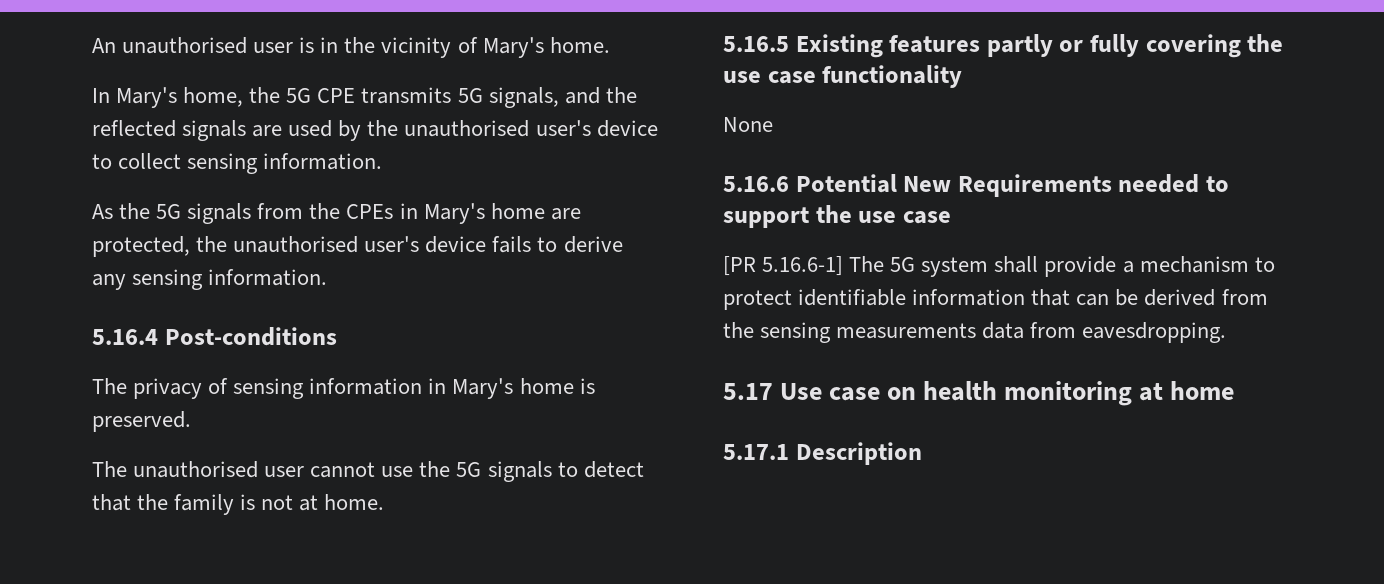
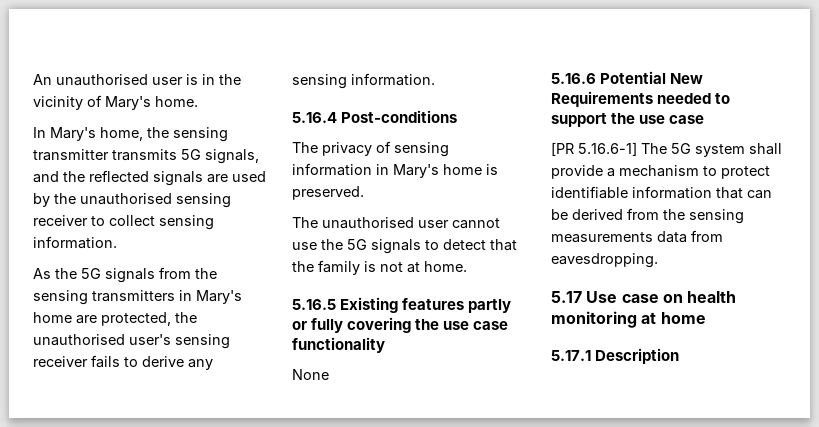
[286,88,356,103] 5G CPE -> [173,127,228,142] [33,149,109,161] sensing transmitter
[535,120,658,137] user's device -> [176,193,231,208] [33,215,88,226] sensing receiver
[346,204,394,219] CPEs -> [33,290,175,305] sensing transmitters
[425,236,487,253] device -> [175,334,230,349] [33,356,88,367] sensing receiver

